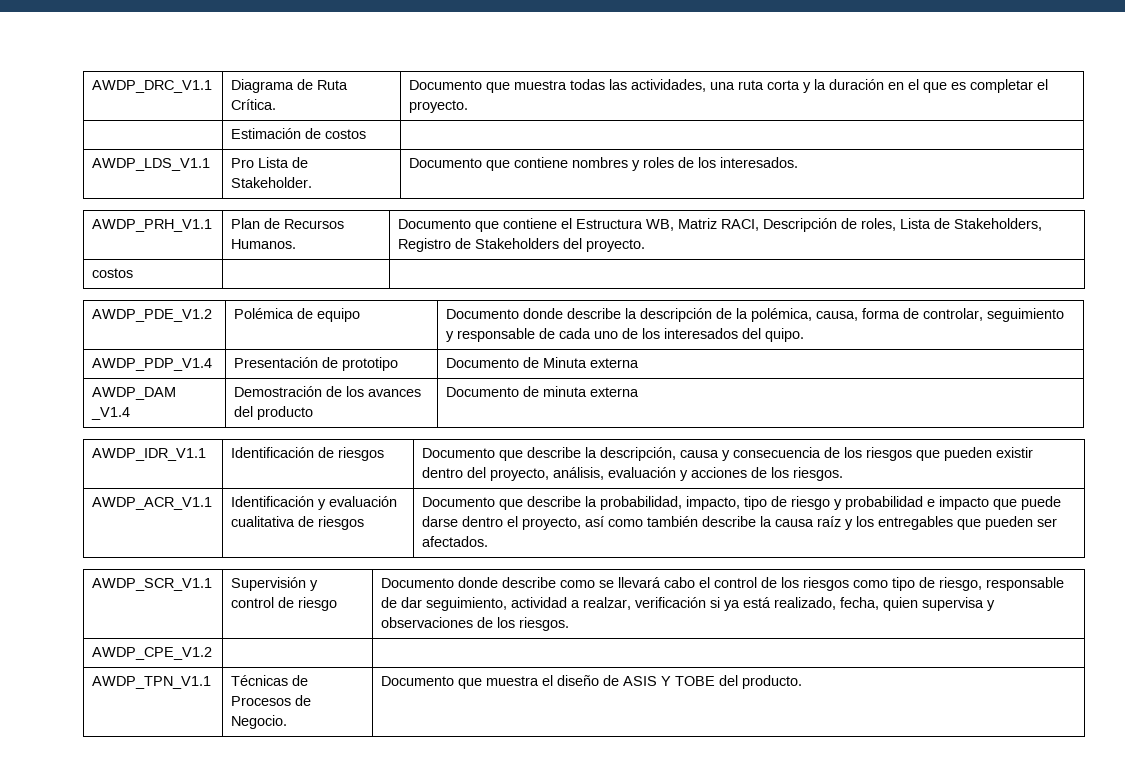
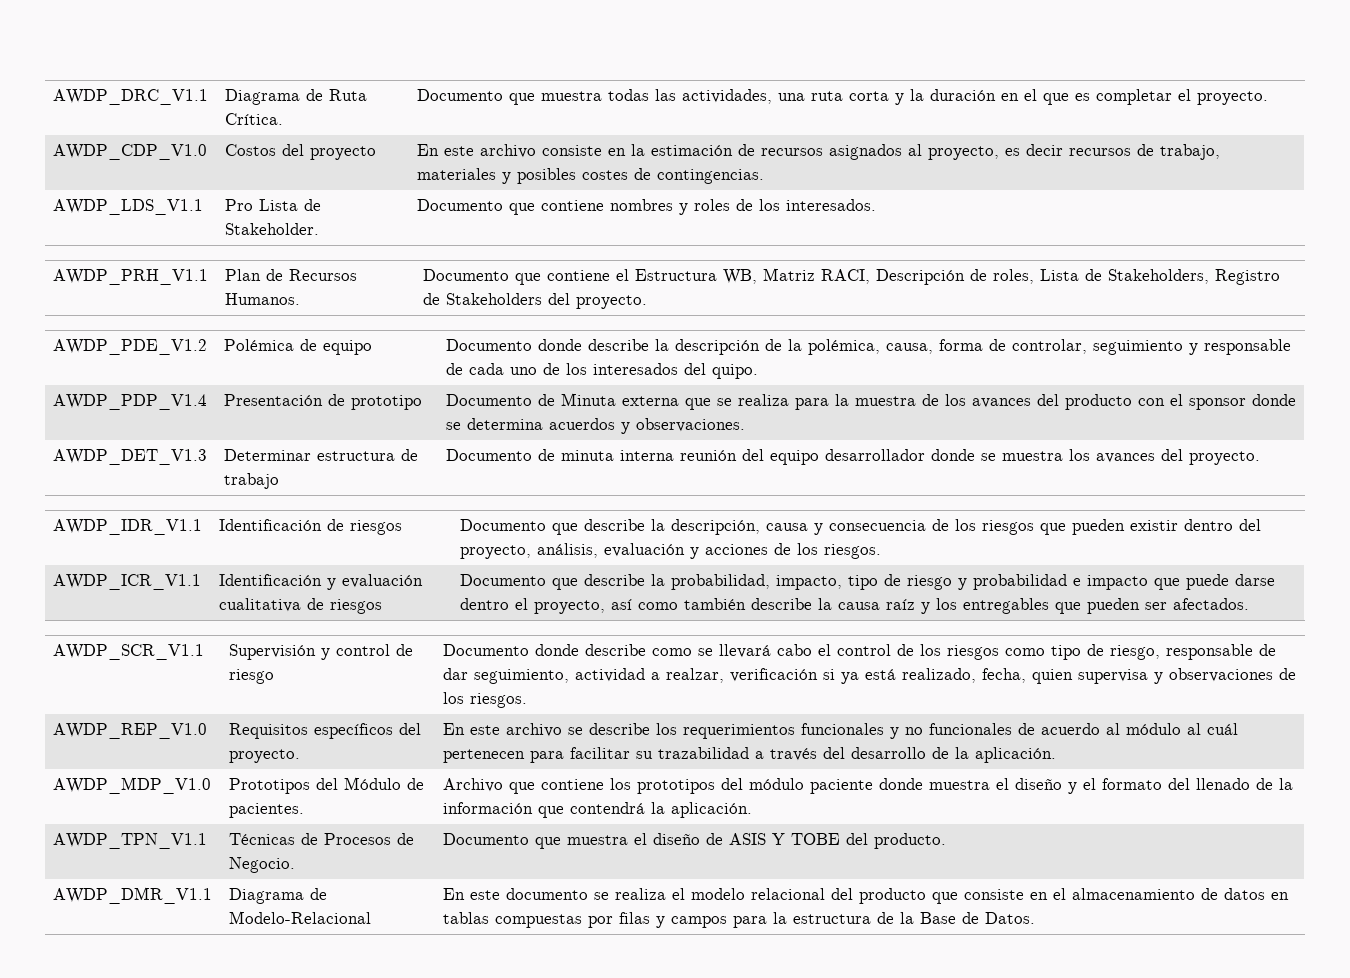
[231,128,367,139] | Estimación de costos | -> [53,144,208,160] [225,144,377,160] [417,144,1221,160] [417,168,765,184] AWDP_CDP_V1.0 | Costos del proyecto | En este archivo consiste en la estimación de recursos asignados al proyecto, es decir recursos de trabajo, materiales y posibles costes de contingencias.
[92,268,134,278] // costos | | -> (648, 302) none
[92,387,177,400] [91,407,131,420] [234,386,323,397] // AWDP_DAM _V1.4 | Demostración -> [685,394,917,410] que se realiza para la muestra
[446,386,640,397] | Documento de minuta externa -> [1138,394,1297,410] [446,418,746,434] [53,449,208,465] [224,449,419,461] [224,473,280,489] [446,449,1261,465] con el sponsor donde se determina acuerdos y observaciones. // AWDP_DET_V1.3 | Determinar estructura de trabajo | Documento de minuta interna reunión del equipo desarrollador donde se muestra los avances del proyecto.
[92,497,213,510] AWDP_ACR_V1.1 -> [53,574,202,590] AWDP_ICR_V1.1
[92,647,213,660] AWDP_CPE_V1.2 | | -> [53,723,208,739] [229,723,422,739] [229,749,301,763] [443,723,1239,739] [443,747,1057,763] [53,777,212,794] [229,777,425,794] [229,803,305,818] [443,778,1294,794] [443,802,753,818] AWDP_REP_V1.0 | Requisitos específicos del proyecto. | En este archivo se describe los requerimientos funcionales y no funcionales de acuerdo al módulo al cuál pertenecen para facilitar su trazabilidad a través del desarrollo de la aplicación. // AWDP_MDP_V1.0 | Prototipos del Módulo de pacientes. | Archivo que contiene los prototipos del módulo paciente donde muestra el diseño y el formato del llenado de la información que contendrá la aplicación.
(803, 682) none -> [53,887,213,904] [229,888,328,904] [229,911,372,924] [443,888,1290,904] [443,912,1036,928] // AWDP_DMR_V1.1 | Diagrama de Modelo-Relacional | En este documento se realiza el modelo relacional del producto que consiste en el almacenamiento de datos en tablas compuestas por filas y campos para la estructura de la Base de Datos.

